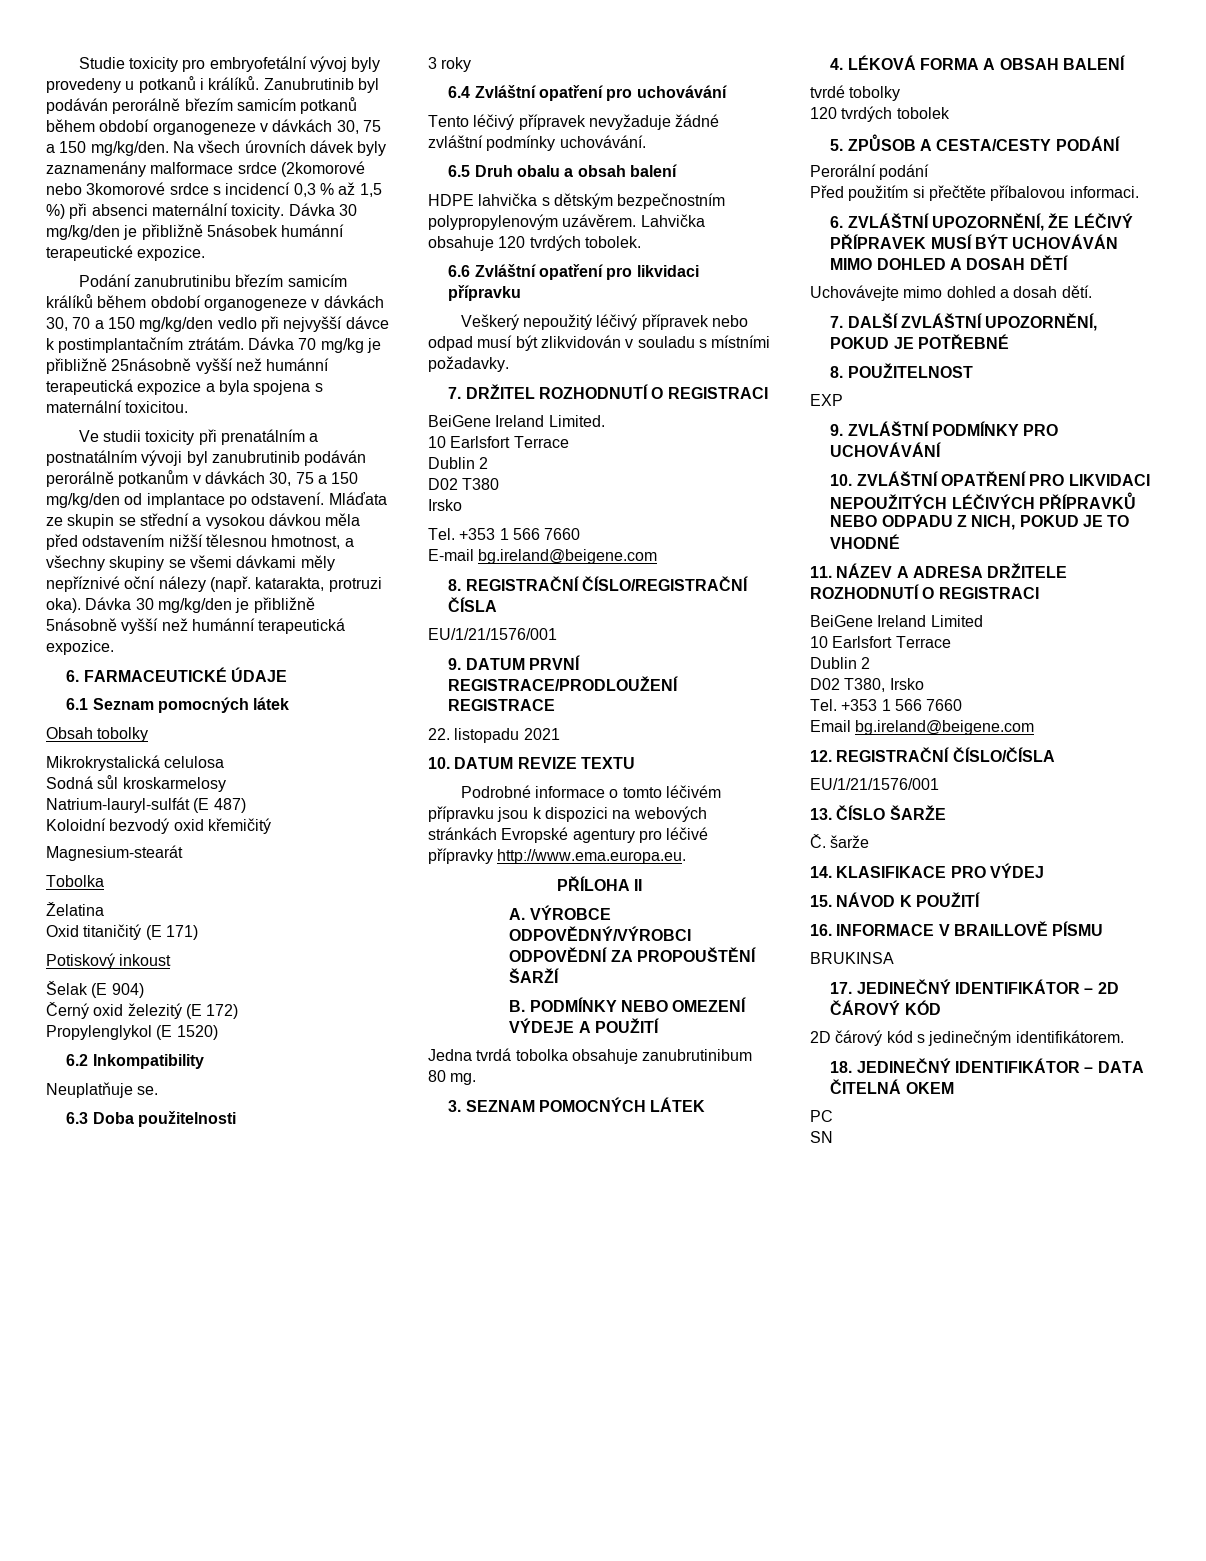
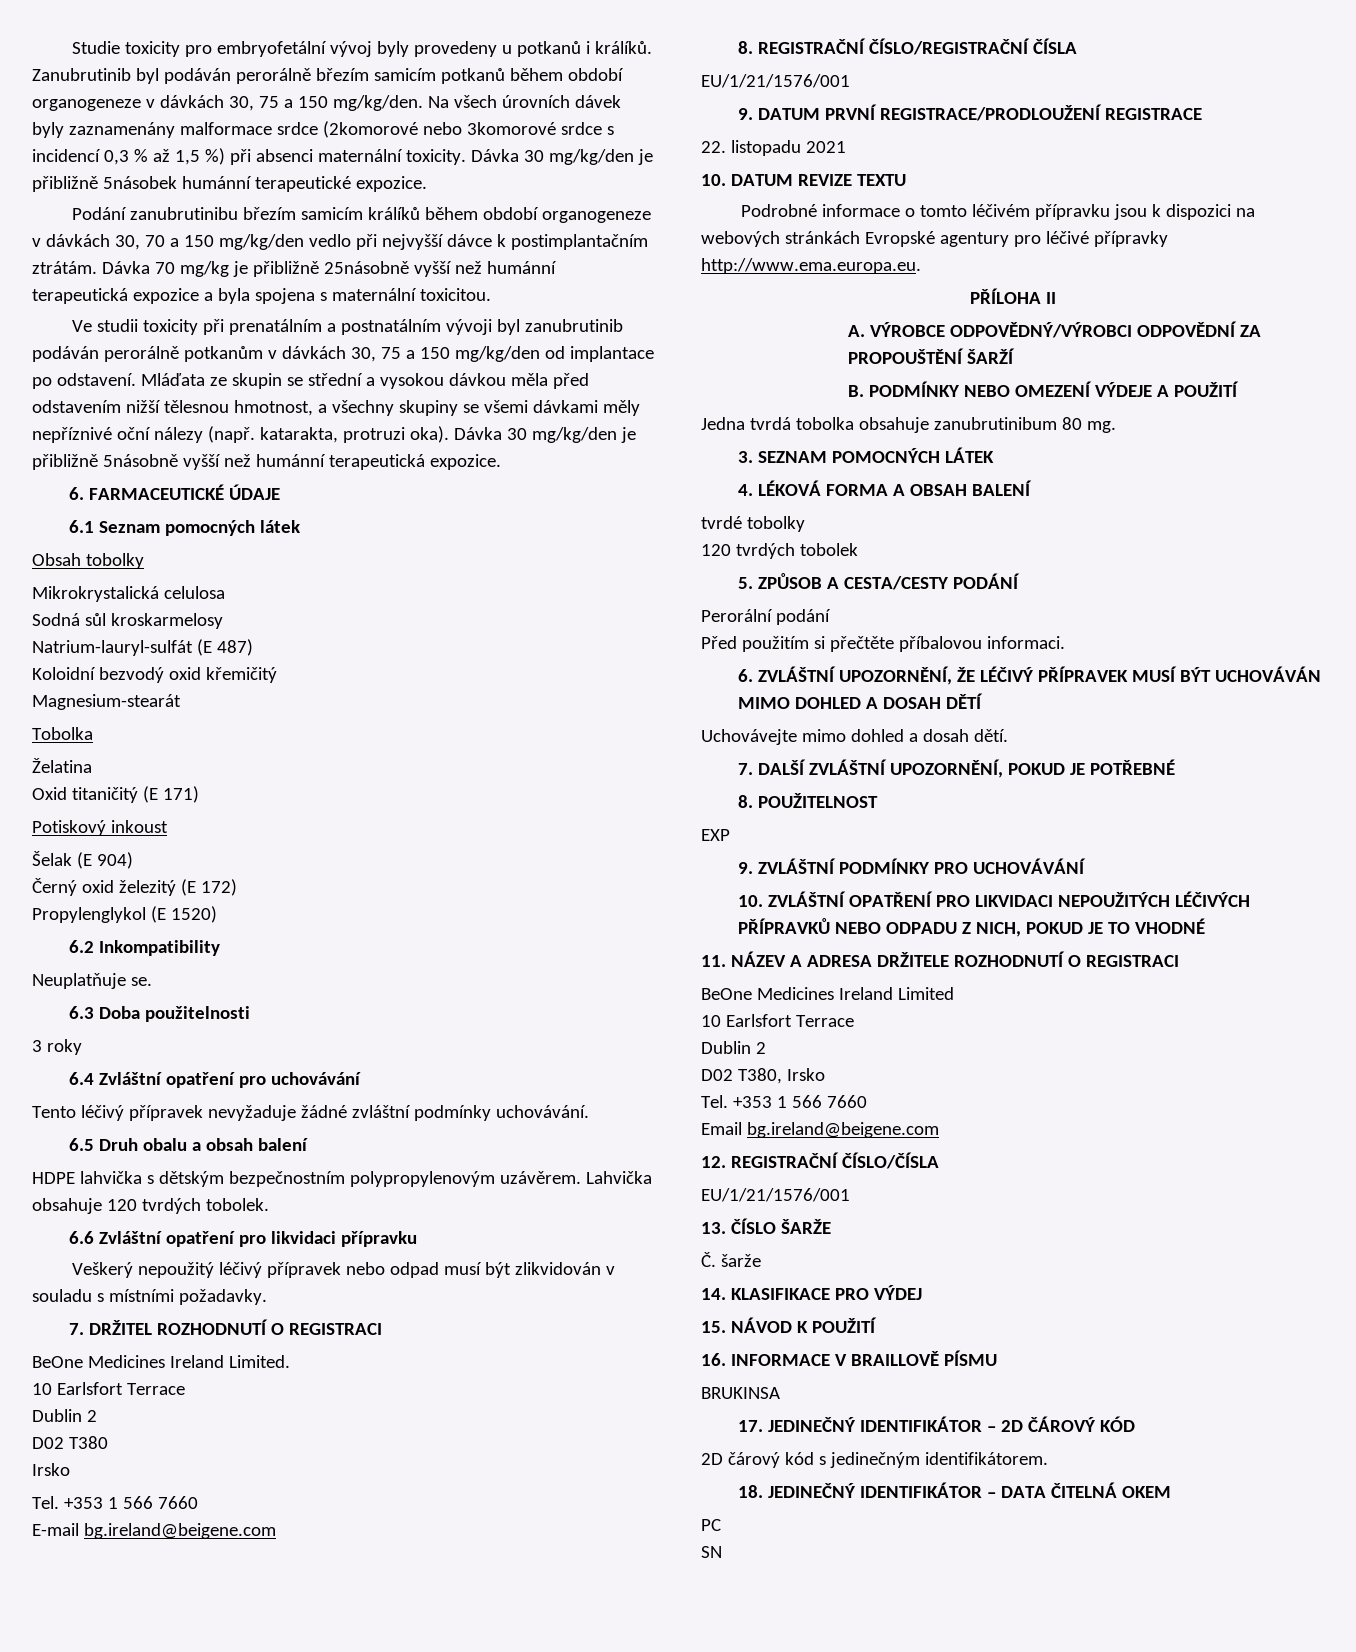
[428,415,491,427] BeiGene -> [32,1355,165,1368] BeOne Medicines
[810,615,873,627] BeiGene -> [701,987,834,1000] BeOne Medicines

